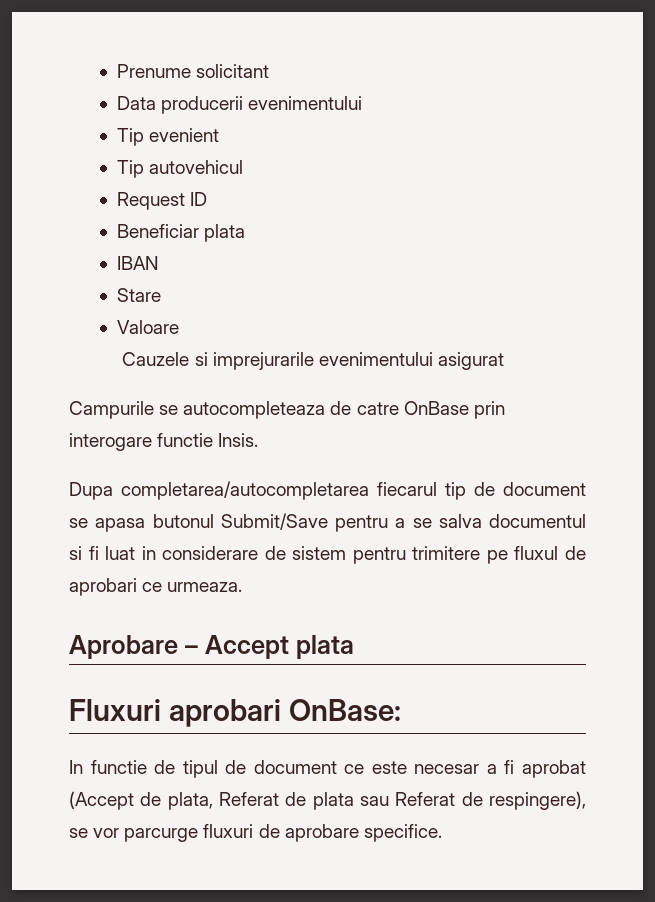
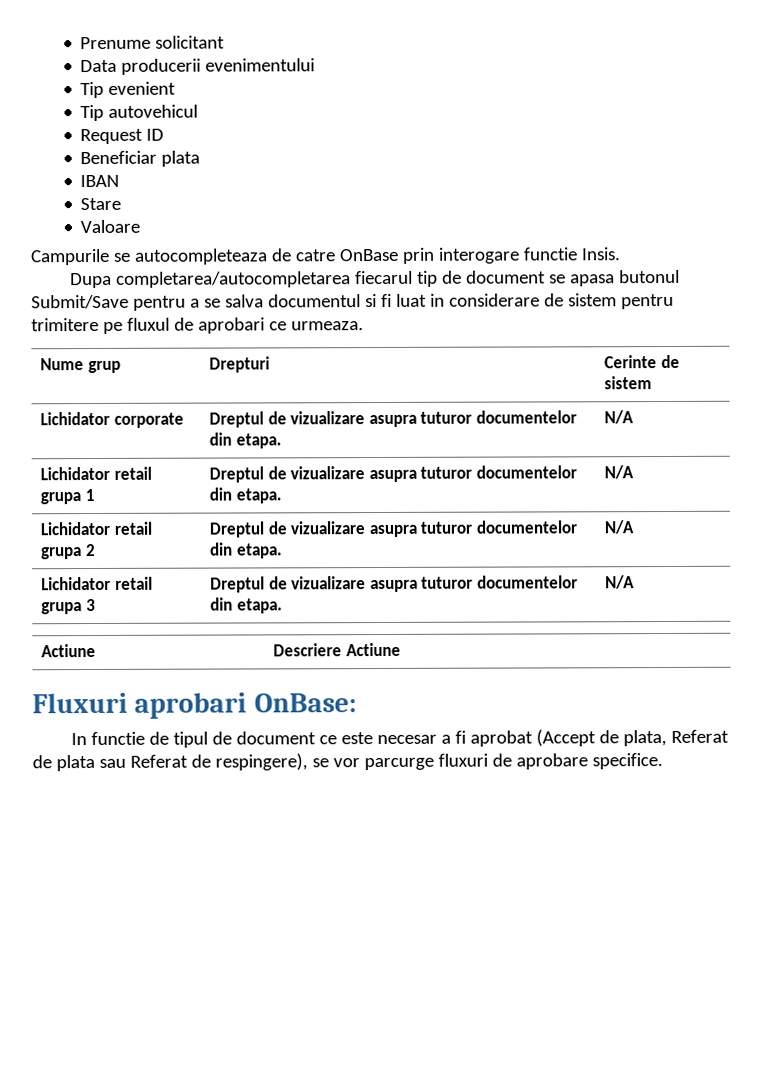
[122,352,504,370] // Cauzele si imprejurarile evenimentului asigurat -> (141, 226) none
[69,635,354,659] // Aprobare – Accept plata -> [40,358,121,374] [209,356,271,373] [604,354,680,369] [604,376,653,390] [40,411,184,428] [209,410,577,428] [209,432,282,449] [604,410,635,425] [40,466,152,481] [40,488,95,505] [209,465,577,483] [209,487,282,504] [604,465,635,480] [40,521,152,536] [41,543,96,560] [209,520,577,538] [210,542,283,559] [604,520,635,535] [41,576,153,591] [41,598,96,615] [210,575,578,593] [210,597,283,614] [605,575,636,590] [41,643,97,658] [273,642,401,657] // Nume grup | Drepturi | Cerinte de sistem // Lichidator corporate | Dreptul de vizualizare asupra tuturor documentelor din etapa. | N/A // Lichidator retail grupa 1 | Dreptul de vizualizare asupra tuturor documentelor din etapa. | N/A // Lichidator retail grupa 2 | Dreptul de vizualizare asupra tuturor documentelor din etapa. | N/A // Lichidator retail grupa 3 | Dreptul de vizualizare asupra tuturor documentelor din etapa. | N/A // Actiune | Descriere Actiune

